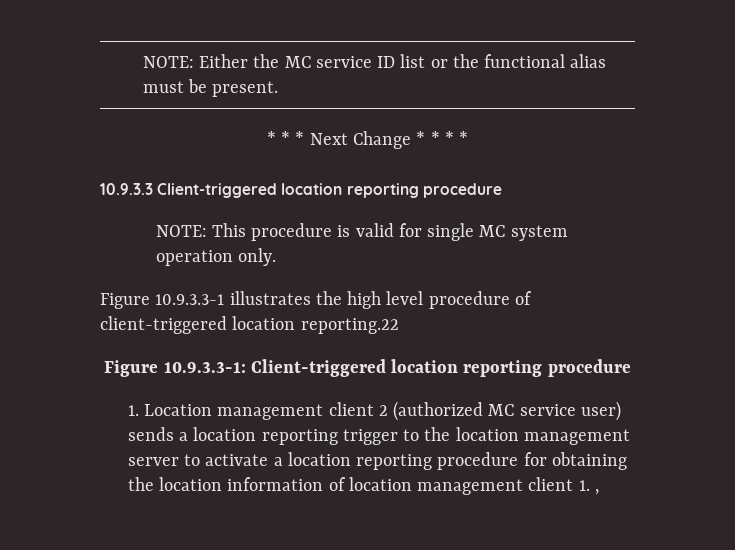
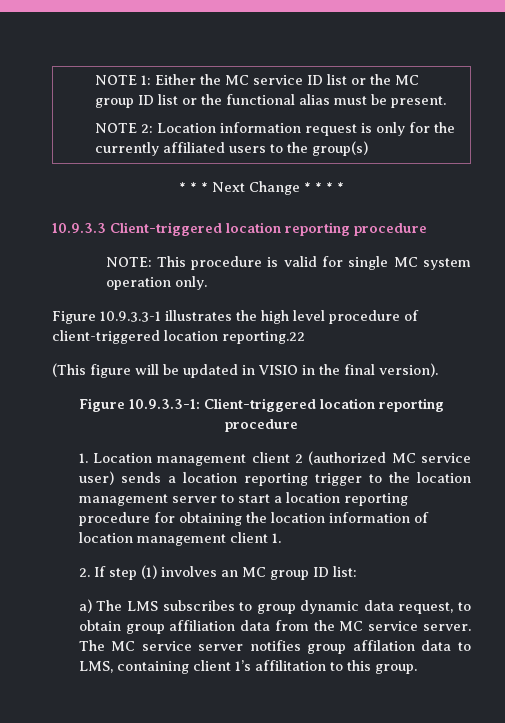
[142,56,194,68] NOTE: -> [95,75,152,85] NOTE 1:
(479, 61) none -> [395,75,420,85] [95,94,223,108] MC group ID list or the
(279, 89) none -> [95,122,456,136] [95,141,369,156] // NOTE 2: Location information request is only for the currently affiliated users to the group(s)
(399, 326) none -> [52,363,438,378] // (This figure will be updated in VISIO in the final version).
[205,454,269,466] activate -> [237,494,270,503] start
[594,489,599,495] , -> [78,565,357,580] [78,599,471,614] [78,620,472,634] [78,640,472,654] [78,660,417,674] // 2. If step (1) involves an MC group ID list: // a) The LMS subscribes to group dynamic data request, to obtain group affiliation data from the MC service server. The MC service server notifies group affilation data to LMS, containing client 1’s affilitation to this group.

